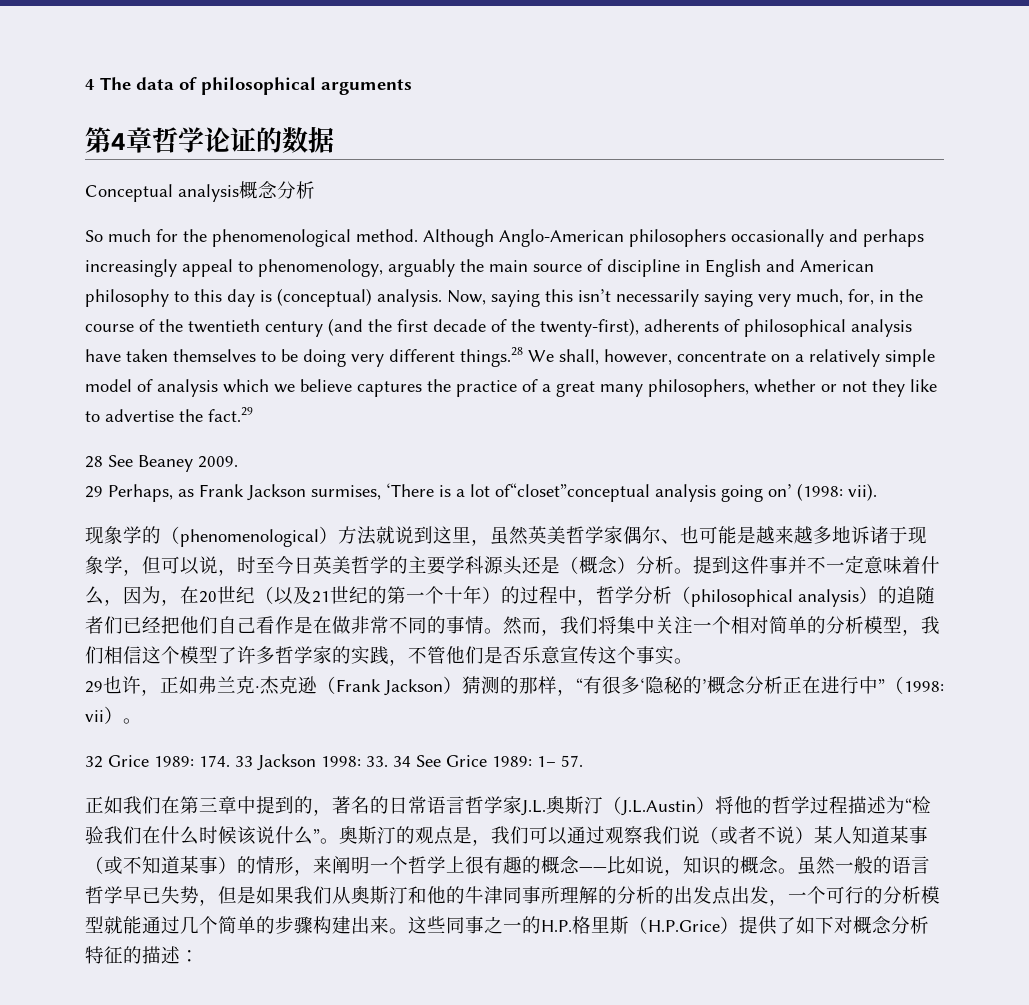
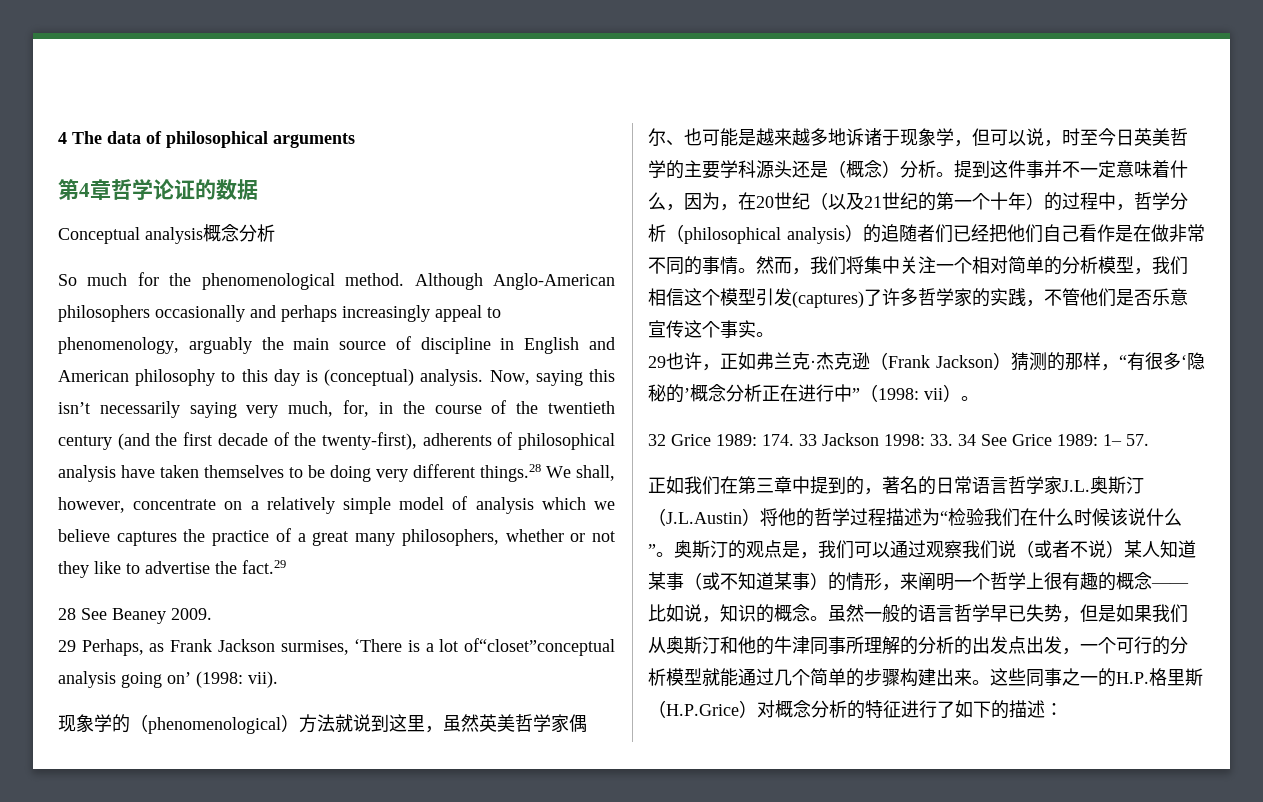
(218, 654) none -> [756,288,864,308] 引发(captures)
[739,916,929,935] [85,946,123,964] 提供了如下对概念分析特征 -> [757,700,991,719] 对概念分析的特征进行了如下

